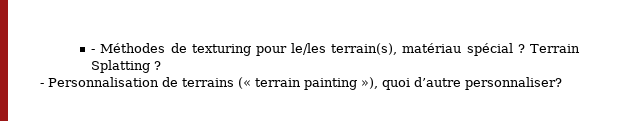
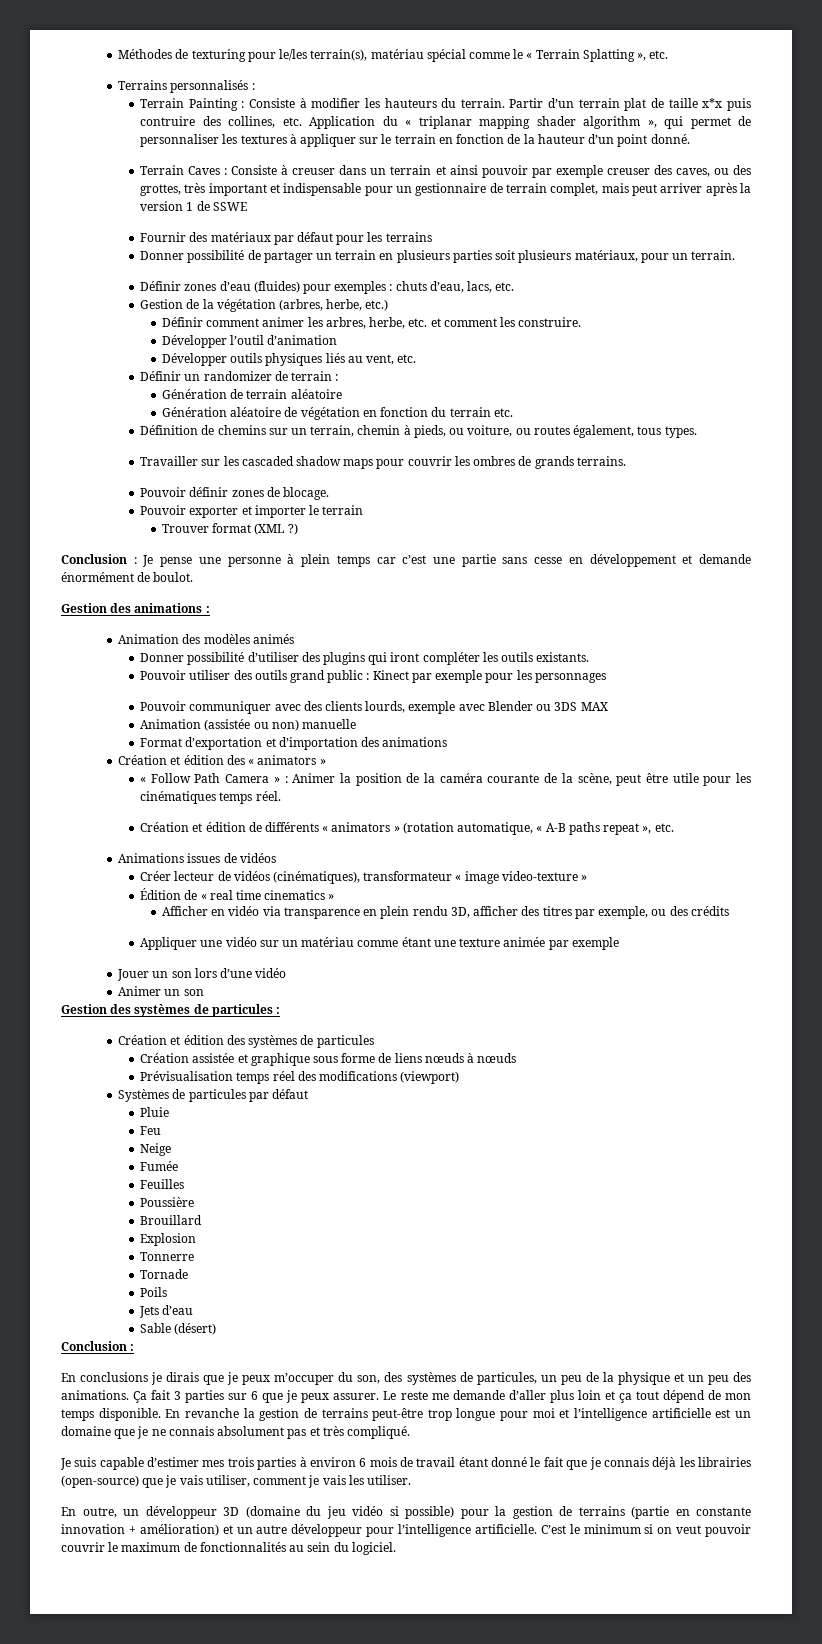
[91,49,96,53] - -> (118, 54) none
[517,44,580,53] [91,60,162,73] [40,77,562,90] ? Terrain Splatting ? // - Personnalisation de terrains (« terrain painting »), quoi d’autre personnaliser? -> [469,49,669,62] [118,80,255,93] [140,98,752,111] [140,116,751,129] [140,134,690,147] [140,165,752,178] [140,183,751,196] [140,201,247,211] [140,232,432,245] [140,250,736,263] [140,281,515,294] [140,299,389,312] [161,317,582,329] [161,335,338,348] [161,353,417,366] [140,371,339,381] [161,389,342,399] [161,407,513,420] [140,425,697,438] [140,456,626,469] [140,487,329,500] [140,505,364,518] [161,523,298,535] [61,554,751,567] [61,572,194,582] [61,603,210,613] [118,634,294,644] [140,652,590,665] [140,670,606,683] [140,701,608,714] [140,719,356,731] [140,737,448,750] [118,755,326,765] [140,773,751,786] [140,791,281,804] [140,822,674,835] [118,853,276,863] [140,871,588,884] [140,888,335,900] [161,906,729,919] [140,937,619,950] [117,968,287,981] [118,986,204,996] [61,1004,281,1017] [118,1035,374,1048] [140,1053,517,1066] [140,1071,460,1084] [118,1089,309,1102] [140,1107,170,1117] [140,1126,162,1135] [140,1143,172,1156] [140,1161,179,1171] [140,1179,185,1189] [140,1197,195,1207] [140,1215,203,1225] [140,1233,197,1246] [140,1252,195,1261] [140,1269,189,1279] [140,1287,168,1297] [139,1305,194,1318] [140,1323,217,1335] [61,1341,135,1351] [61,1372,751,1385] [61,1390,752,1403] [61,1408,751,1421] [61,1426,411,1439] [60,1457,752,1470] [61,1475,412,1488] [61,1506,751,1519] [61,1524,751,1537] [61,1542,396,1555] comme le « Terrain Splatting », etc. // Terrains personnalisés : // Terrain Painting : Consiste à modifier les hauteurs du terrain. Partir d’un terrain plat de taille x*x puis contruire des collines, etc. Application du « triplanar mapping shader algorithm », qui permet de personnaliser les textures à appliquer sur le terrain en fonction de la hauteur d’un point donné. // Terrain Caves : Consiste à creuser dans un terrain et ainsi pouvoir par exemple creuser des caves, ou des grottes, très important et indispensable pour un gestionnaire de terrain complet, mais peut arriver après la version 1 de SSWE // Fournir des matériaux par défaut pour les terrains // Donner possibilité de partager un terrain en plusieurs parties soit plusieurs matériaux, pour un terrain. // Définir zones d’eau (fluides) pour exemples : chuts d’eau, lacs, etc. // Gestion de la végétation (arbres, herbe, etc.) // Définir comment animer les arbres, herbe, etc. et comment les construire. // Développer l’outil d’animation // Développer outils physiques liés au vent, etc. // Définir un randomizer de terrain : // Génération de terrain aléatoire // Génération aléatoire de végétation en fonction du terrain etc. // Définition de chemins sur un terrain, chemin à pieds, ou voiture, ou routes également, tous types. // Travailler sur les cascaded shadow maps pour couvrir les ombres de grands terrains. // Pouvoir définir zones de blocage. // Pouvoir exporter et importer le terrain // Trouver format (XML ?) // Conclusion : Je pense une personne à plein temps car c’est une partie sans cesse en développement et demande énormément de boulot. // Gestion des animations : // Animation des modèles animés // Donner possibilité d’utiliser des plugins qui iront compléter les outils existants. // Pouvoir utiliser des outils grand public : Kinect par exemple pour les personnages // Pouvoir communiquer avec des clients lourds, exemple avec Blender ou 3DS MAX // Animation (assistée ou non) manuelle // Format d’exportation et d’importation des animations // Création et édition des « animators » // « Follow Path Camera » : Animer la position de la caméra courante de la scène, peut être utile pour les cinématiques temps réel. // Création et édition de différents « animators » (rotation automatique, « A-B paths repeat », etc. // Animations issues de vidéos // Créer lecteur de vidéos (cinématiques), transformateur « image video-texture » // Édition de « real time cinematics » // Afficher en vidéo via transparence en plein rendu 3D, afficher des titres par exemple, ou des crédits // Appliquer une vidéo sur un matériau comme étant une texture animée par exemple // Jouer un son lors d’une vidéo // Animer un son // Gestion des systèmes de particules : // Création et édition des systèmes de particules // Création assistée et graphique sous forme de liens nœuds à nœuds // Prévisualisation temps réel des modifications (viewport) // Systèmes de particules par défaut // Pluie // Feu // Neige // Fumée // Feuilles // Poussière // Brouillard // Explosion // Tonnerre // Tornade // Poils // Jets d’eau // Sable (désert) // Conclusion : // En conclusions je dirais que je peux m’occuper du son, des systèmes de particules, un peu de la physique et un peu des animations. Ça fait 3 parties sur 6 que je peux assurer. Le reste me demande d’aller plus loin et ça tout dépend de mon temps disponible. En revanche la gestion de terrains peut-être trop longue pour moi et l’intelligence artificielle est un domaine que je ne connais absolument pas et très compliqué. // Je suis capable d’estimer mes trois parties à environ 6 mois de travail étant donné le fait que je connais déjà les librairies (open-source) que je vais utiliser, comment je vais les utiliser. // En outre, un développeur 3D (domaine du jeu vidéo si possible) pour la gestion de terrains (partie en constante innovation + amélioration) et un autre développeur pour l’intelligence artificielle. C’est le minimum si on veut pouvoir couvrir le maximum de fonctionnalités au sein du logiciel.

